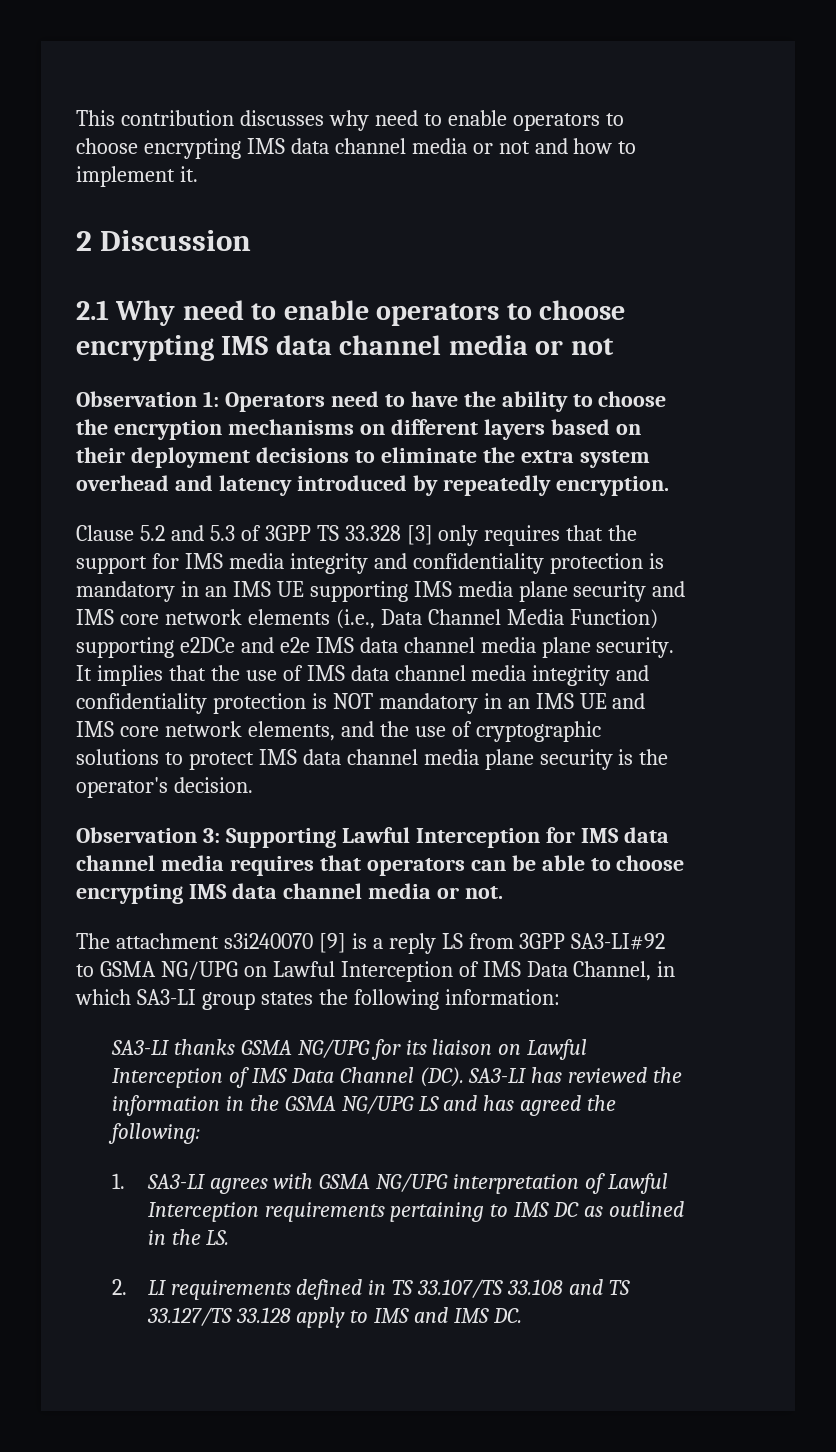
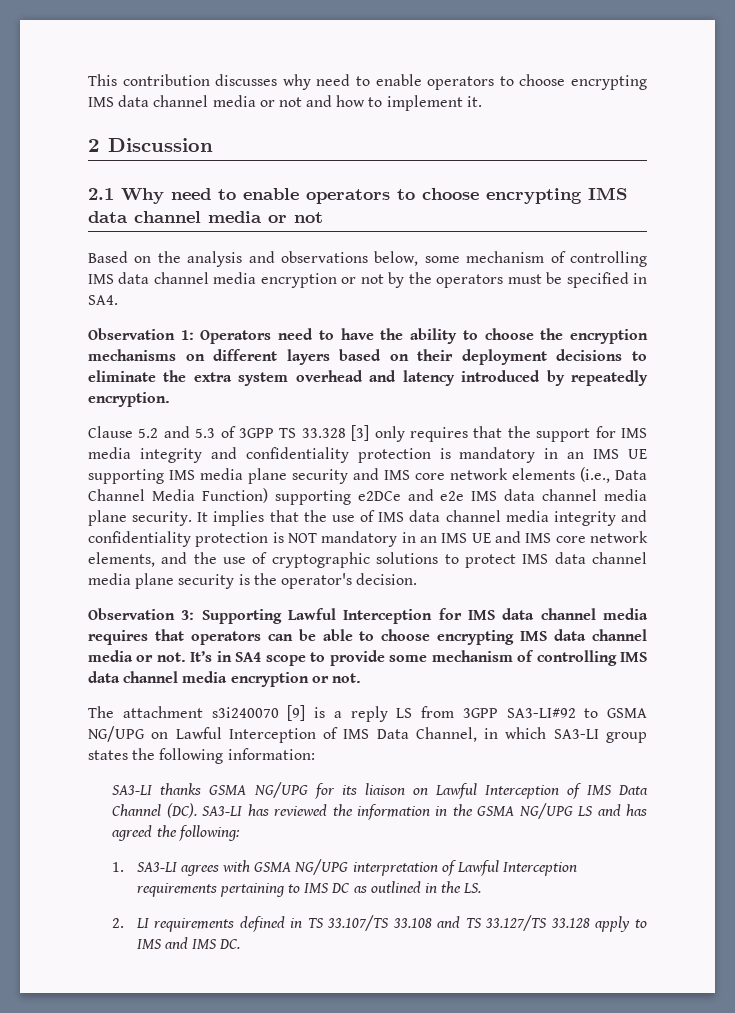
(614, 346) none -> [88,251,647,267] [88,272,647,288] [88,295,118,305] // Based on the analysis and observations below, some mechanism of controlling IMS data channel media encryption or not by the operators must be specified in SA4.
(503, 892) none -> [190,650,647,666] [88,671,361,687] It’s in SA4 scope to provide some mechanism of controlling IMS data channel media encryption or not.

